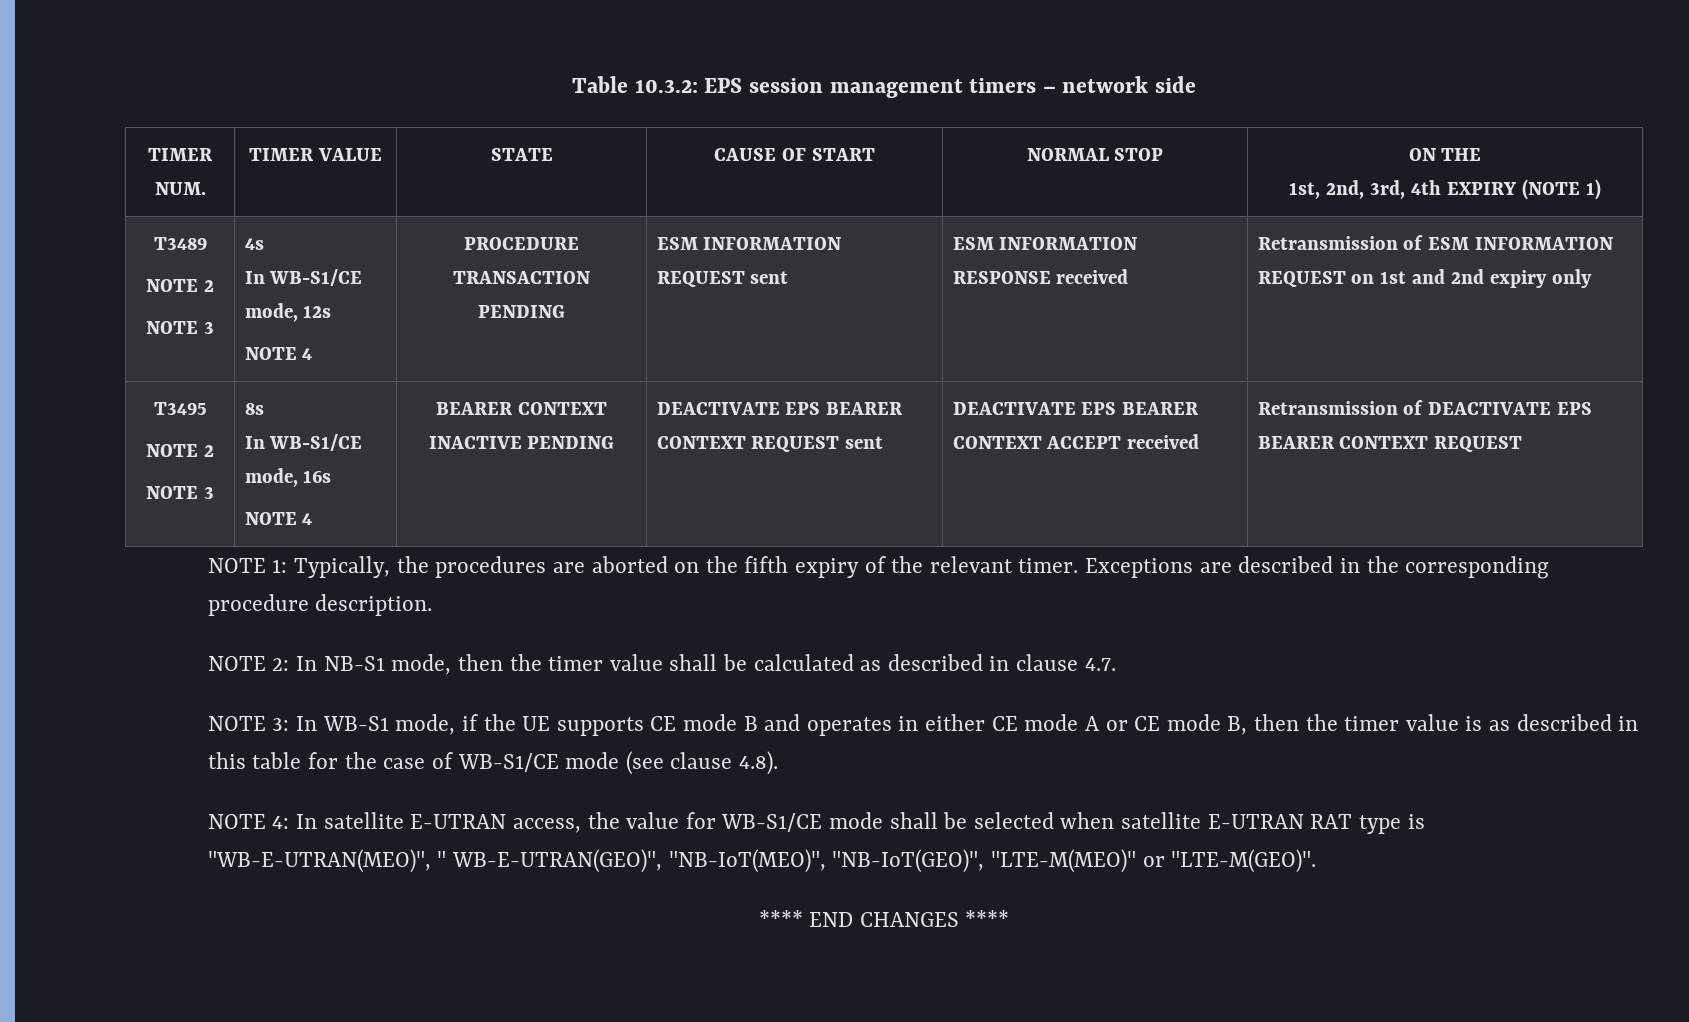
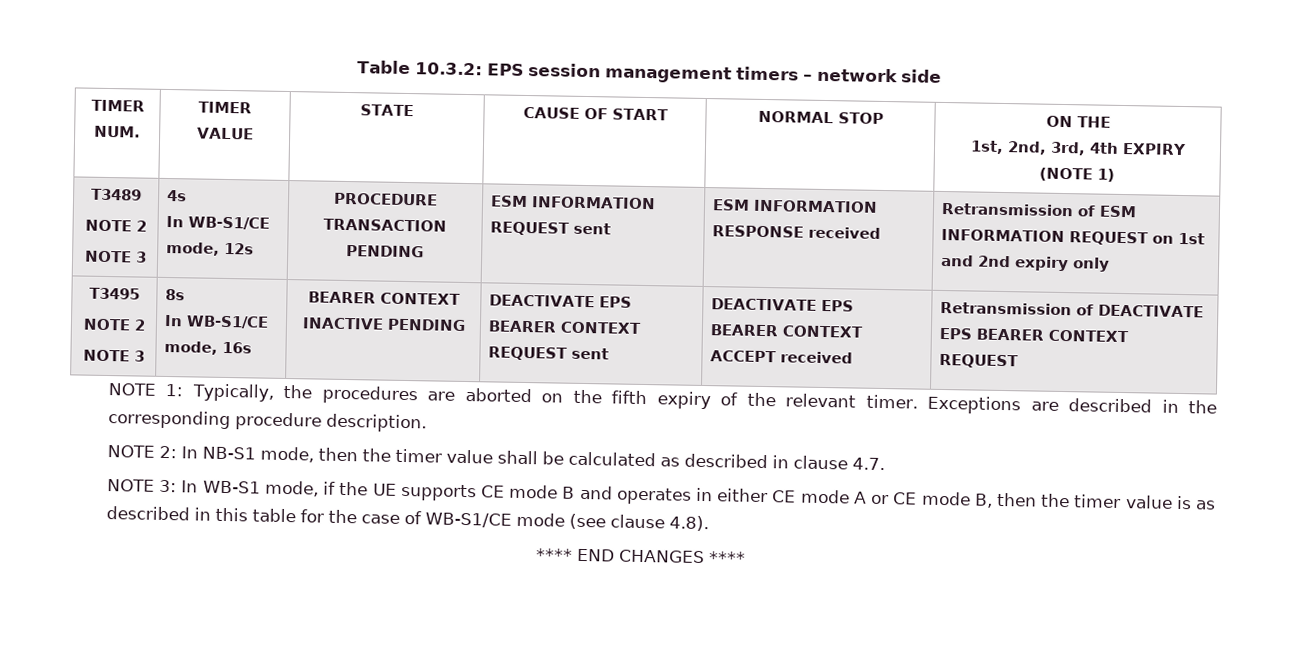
[244,347,313,360] // NOTE 4 -> (254, 248) none
[244,512,313,525] // NOTE 4 -> (252, 347) none
[207,812,1425,834] [207,849,1317,873] // NOTE 4: In satellite E-UTRAN access, the value for WB-S1/CE mode shall be selected when satellite E-UTRAN RAT type is "WB-E-UTRAN(MEO)", " WB-E-UTRAN(GEO)", "NB-IoT(MEO)", "NB-IoT(GEO)", "LTE-M(MEO)" or "LTE-M(GEO)". -> (709, 523) none

